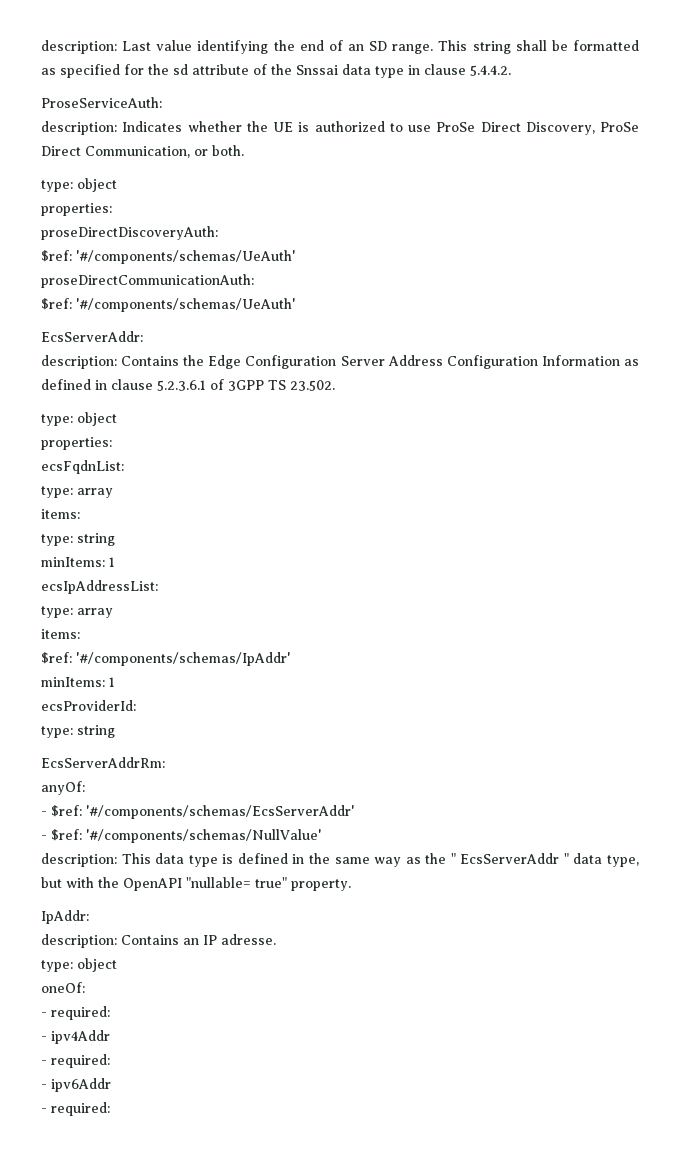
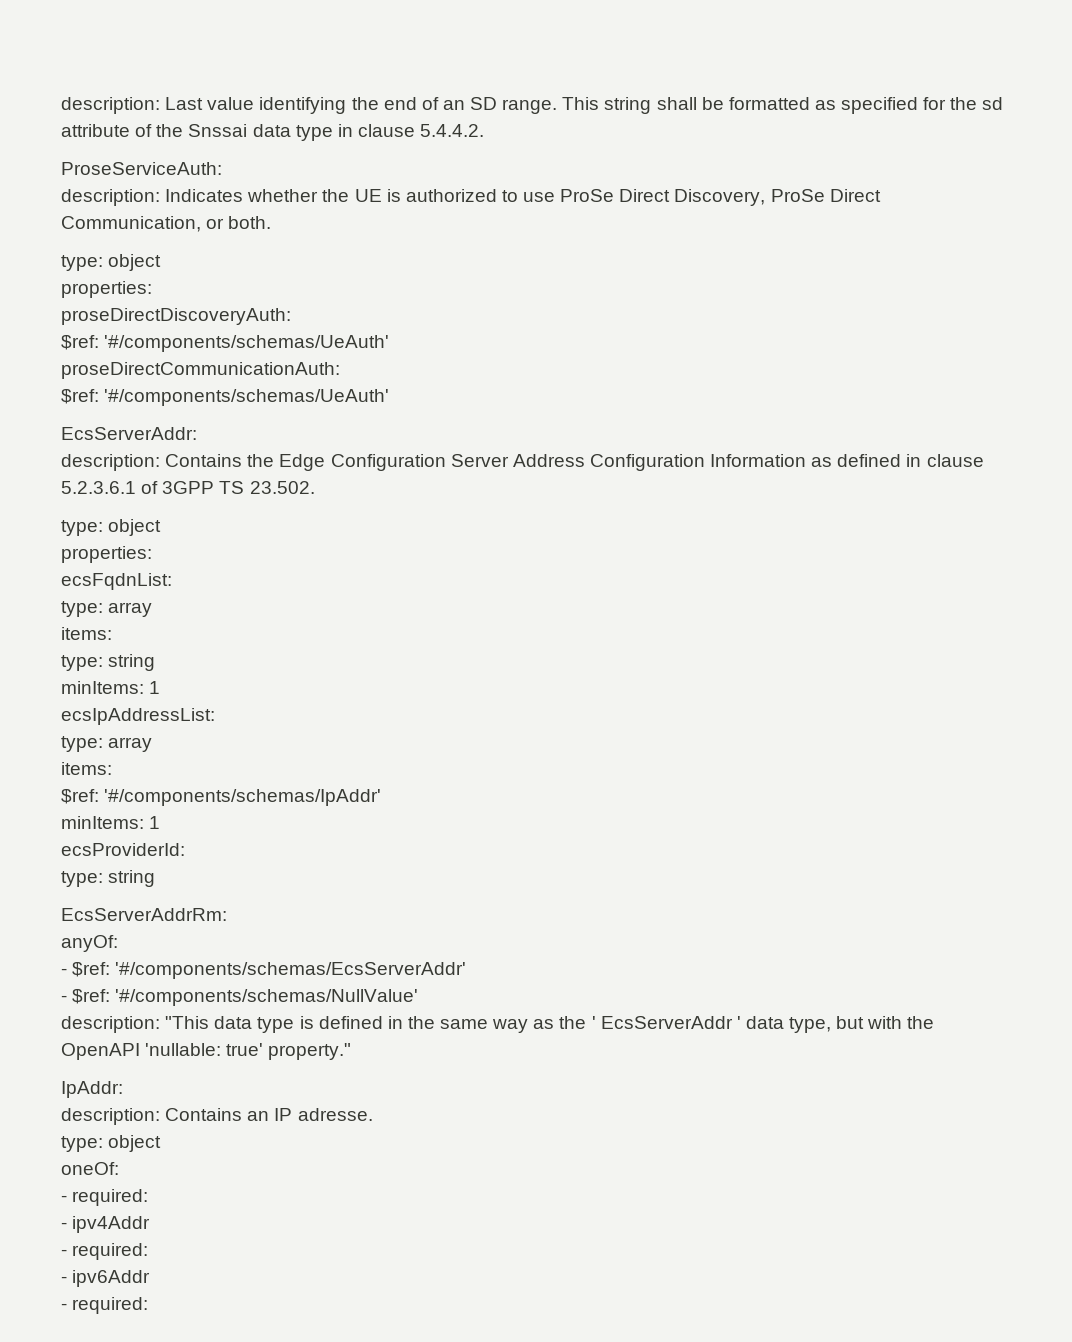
[121,853,151,864] This -> [165,1016,210,1029] "This
[450,853,569,864] " EcsServerAddr " -> [591,1016,741,1029] ' EcsServerAddr '
[186,877,351,891] "nullable= true" property. -> [145,1043,352,1060] 'nullable: true' property."

